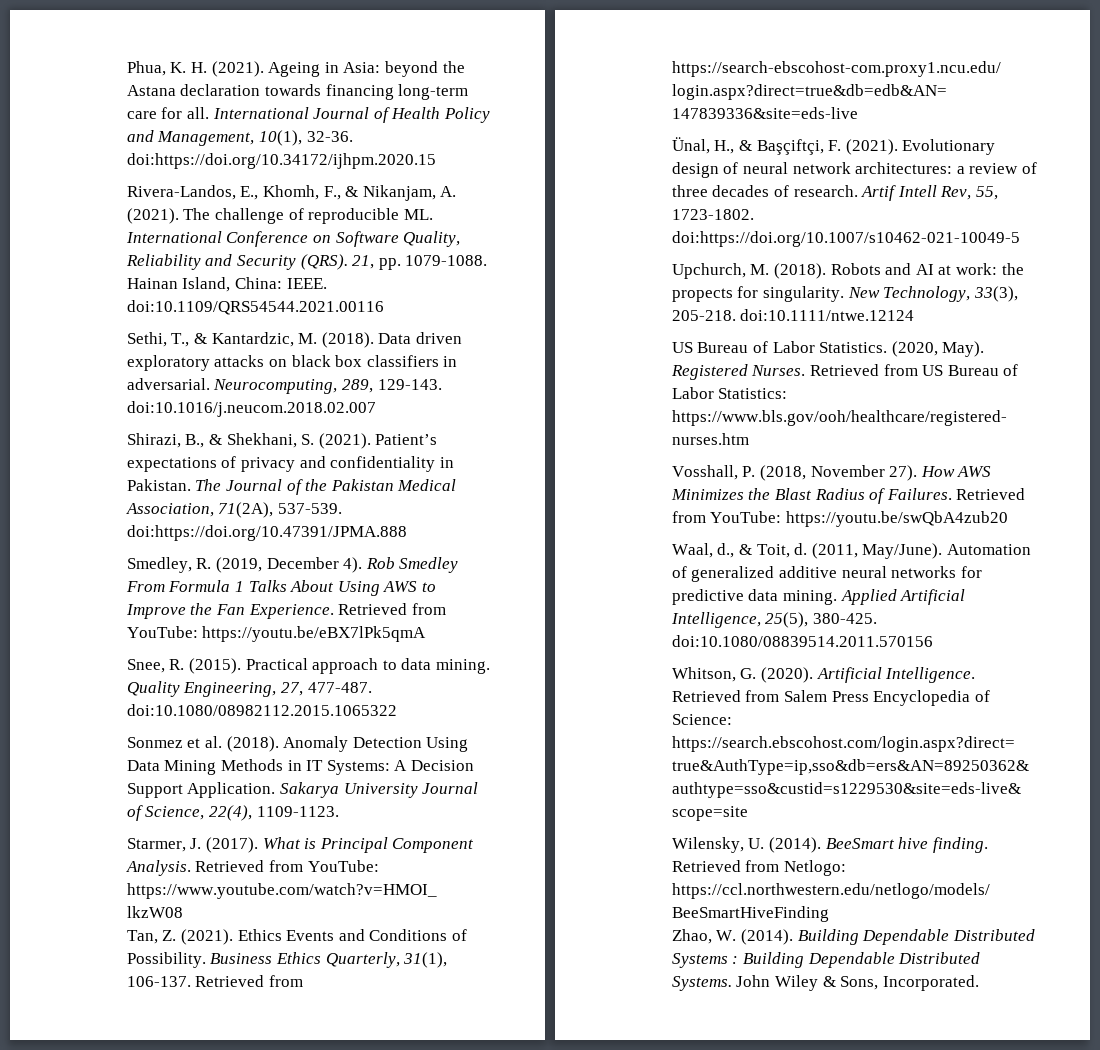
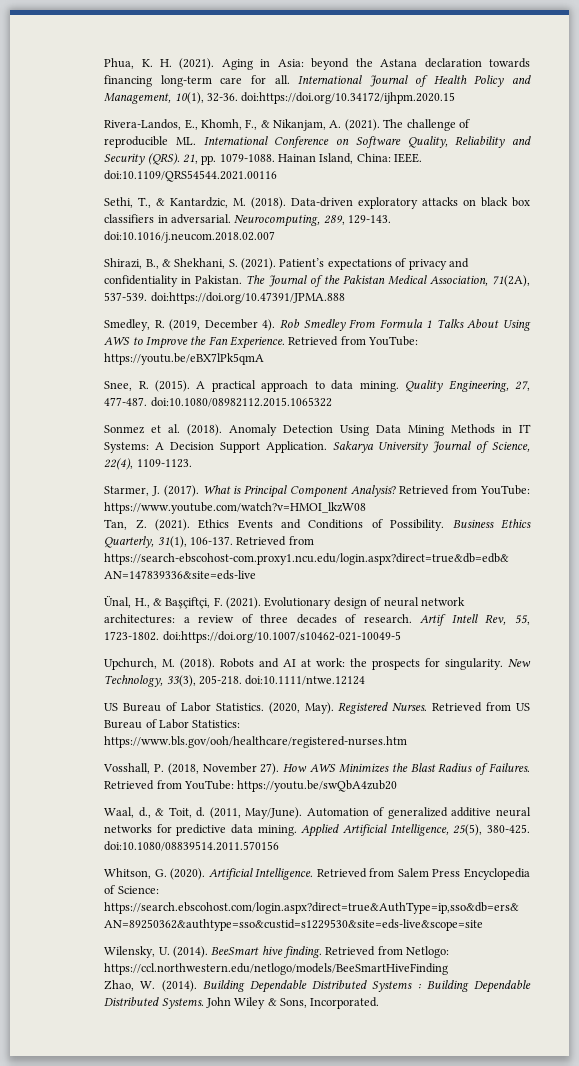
[268,62,321,77] Ageing -> [221,59,253,70] Aging
[378,332,462,344] Data driven -> [291,197,354,207] Data-driven
[245,658,308,670] Practical -> [196,380,256,392] A practical
[125,860,191,876] Analysis. -> [350,485,396,497] Analysis?
[671,288,733,302] propects -> [372,659,421,670] prospects

